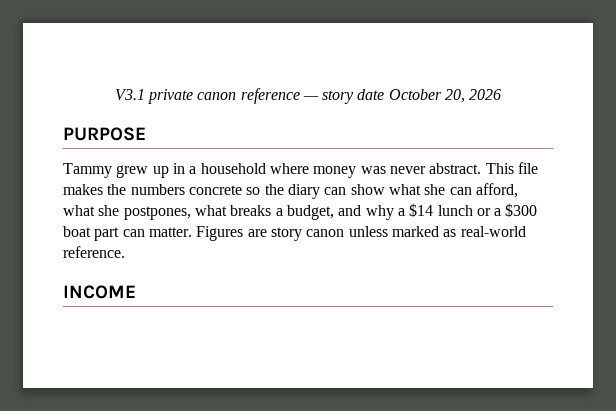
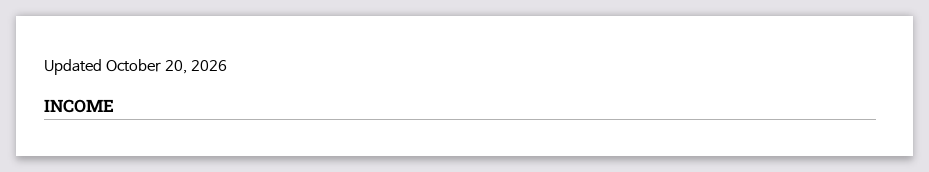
[114,88,502,104] [63,127,146,141] [63,162,538,178] [63,183,518,199] [63,203,538,220] [63,226,526,241] [63,246,125,258] V3.1 private canon reference — story date October 20, 2026 // PURPOSE // Tammy grew up in a household where money was never abstract. This file makes the numbers concrete so the diary can show what she can afford, what she postpones, what breaks a budget, and why a $14 lunch or a $300 boat part can matter. Figures are story canon unless marked as real-world reference. -> [44,59,227,75] Updated October 20, 2026

